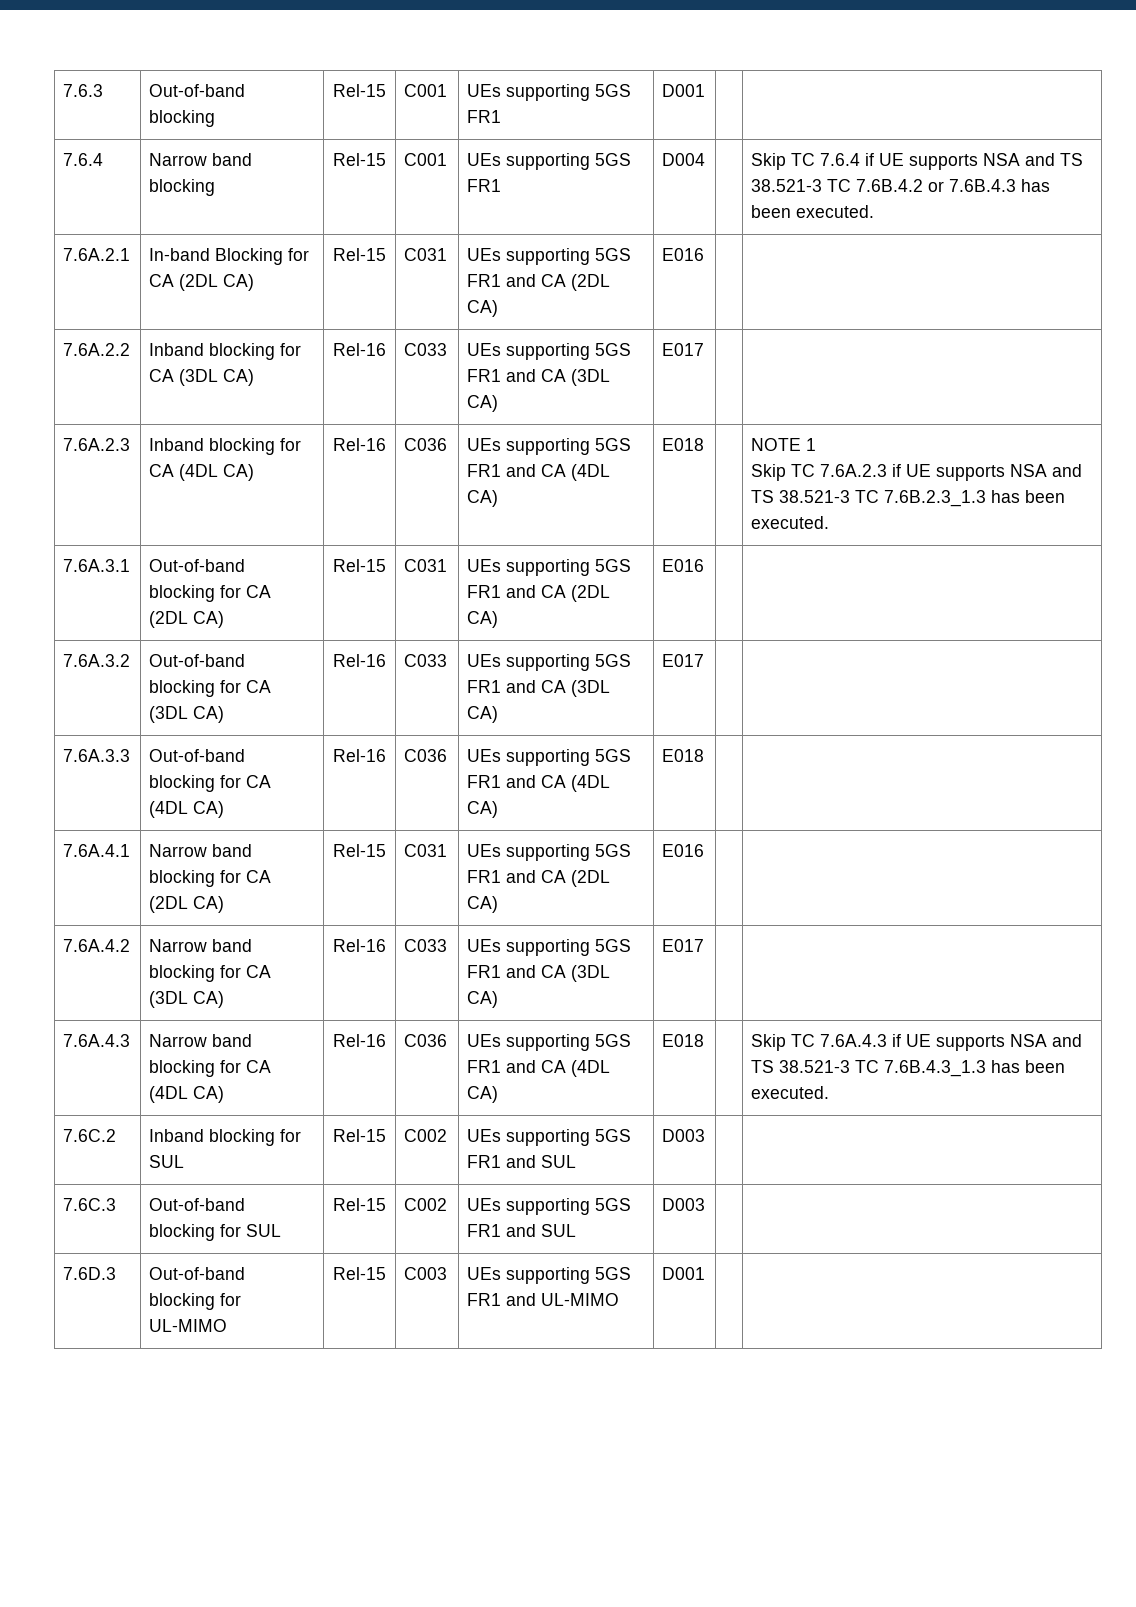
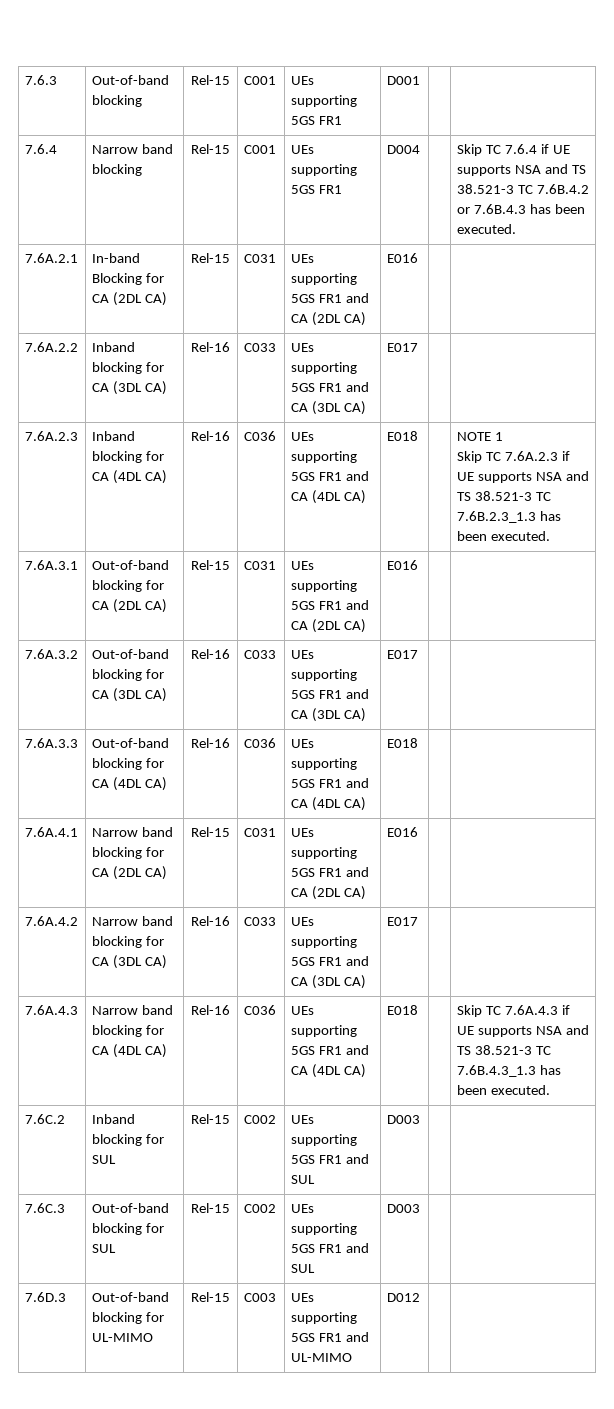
[662,1267,706,1280] D001 -> [386,1293,420,1302] D012

